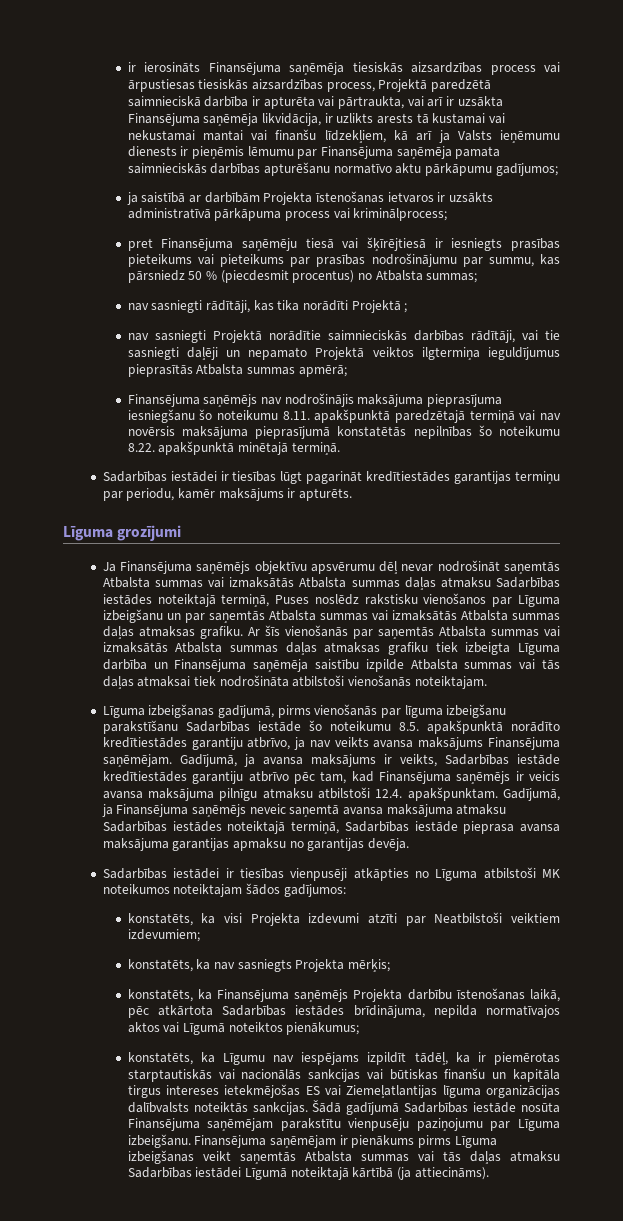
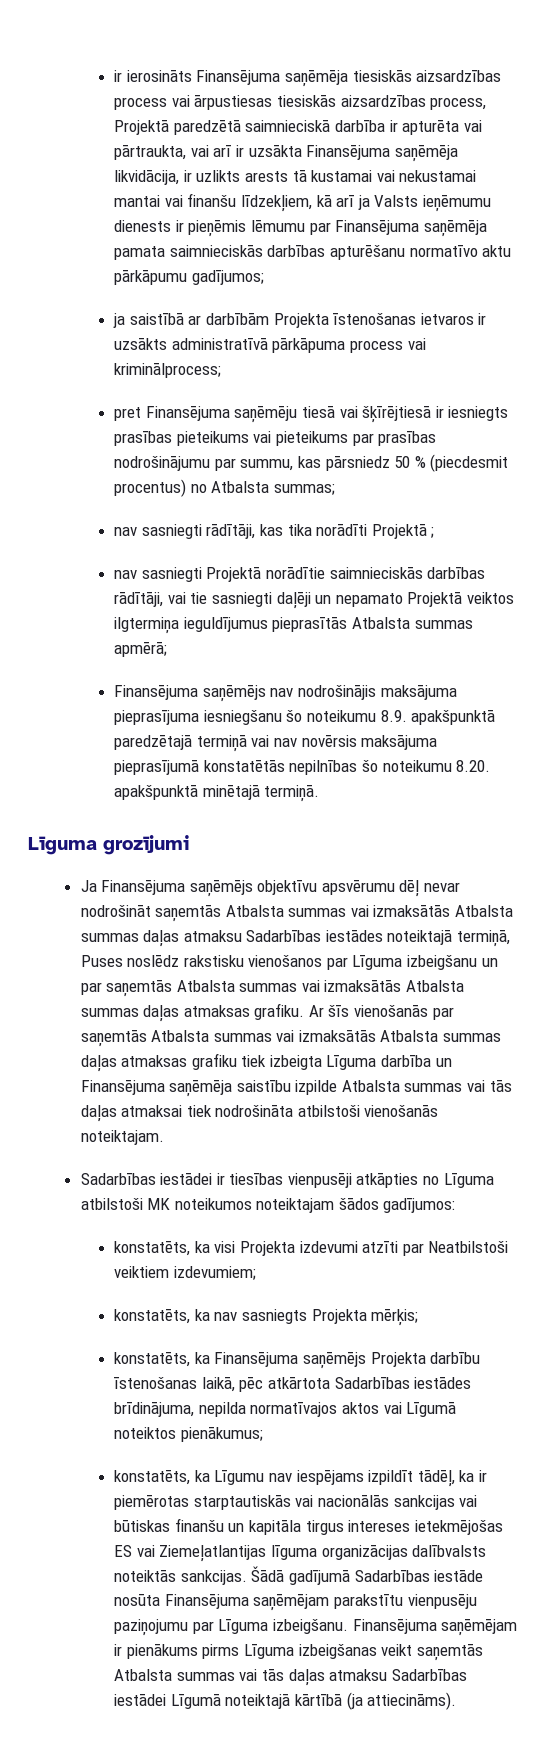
[282,411,310,420] 8.11. -> [380,710,407,722] 8.9.
[127,443,155,452] 8.22. -> [456,760,491,772] 8.20.
[102,471,560,484] [102,488,353,501] // Sadarbības iestādei ir tiesības lūgt pagarināt kredītiestādes garantijas termiņu par periodu, kamēr maksājums ir apturēts. -> (320, 793) none
[102,704,507,718] [102,720,560,734] [102,737,560,750] [102,754,560,767] [102,771,560,784] [102,787,560,801] [101,804,507,817] [102,821,560,834] [102,838,410,851] // Līguma izbeigšanas gadījumā, pirms vienošanās par līguma izbeigšanu parakstīšanu Sadarbības iestāde šo noteikumu 8.5. apakšpunktā norādīto kredītiestādes garantiju atbrīvo, ja nav veikts avansa maksājums Finansējuma saņēmējam. Gadījumā, ja avansa maksājums ir veikts, Sadarbības iestāde kredītiestādes garantiju atbrīvo pēc tam, kad Finansējuma saņēmējs ir veicis avansa maksājuma pilnīgu atmaksu atbilstoši 12.4. apakšpunktam. Gadījumā, ja Finansējuma saņēmējs neveic saņemtā avansa maksājuma atmaksu Sadarbības iestādes noteiktajā termiņā, Sadarbības iestāde pieprasa avansa maksājuma garantijas apmaksu no garantijas devēja. -> (164, 1137) none

